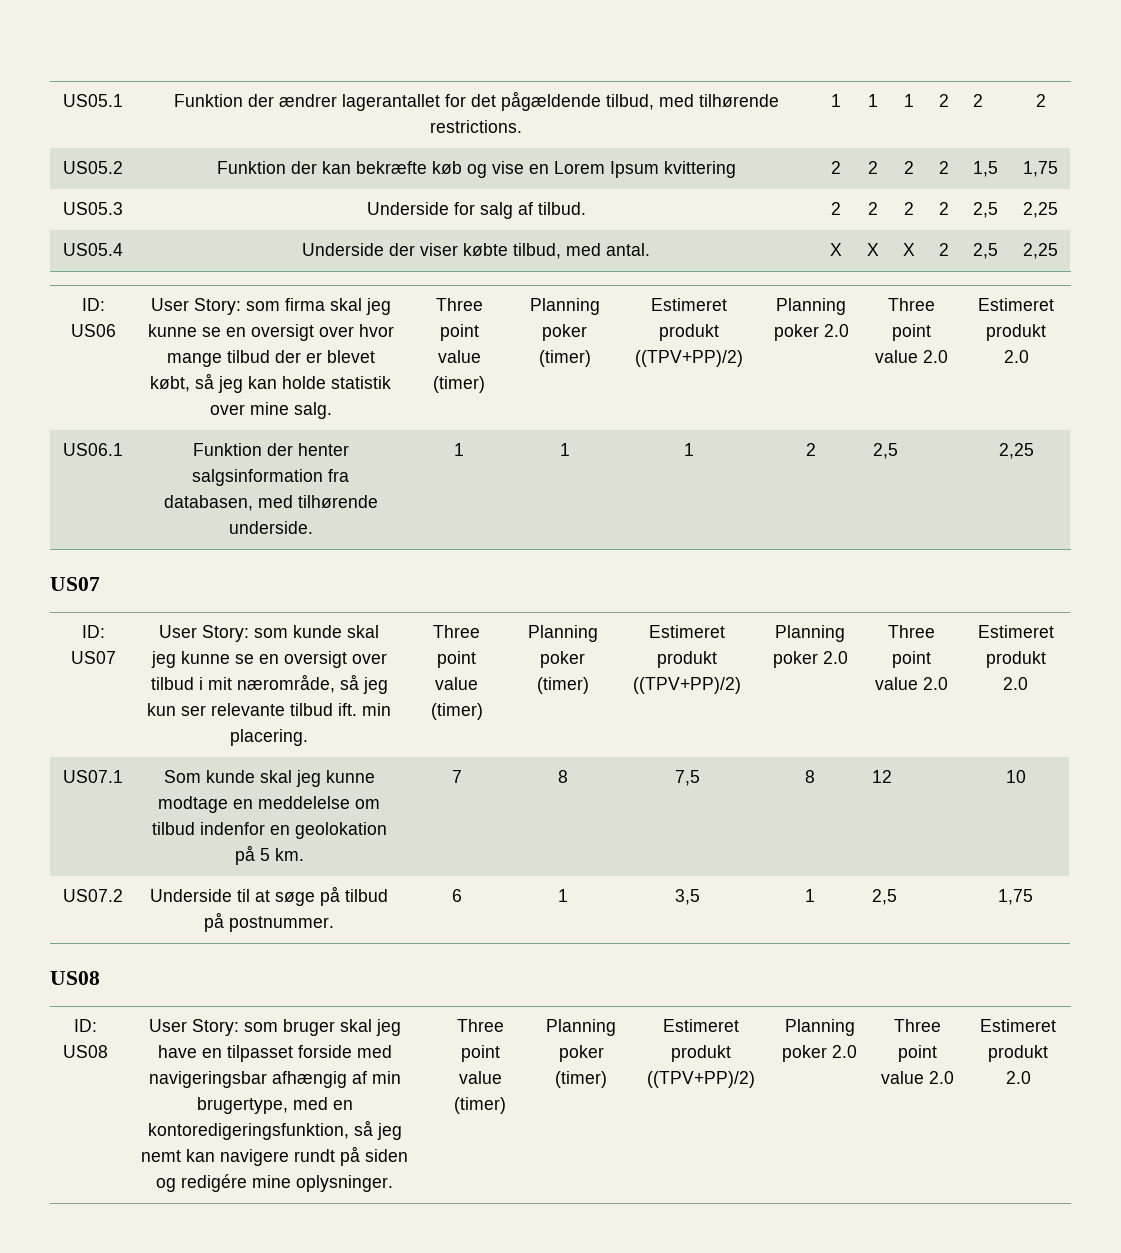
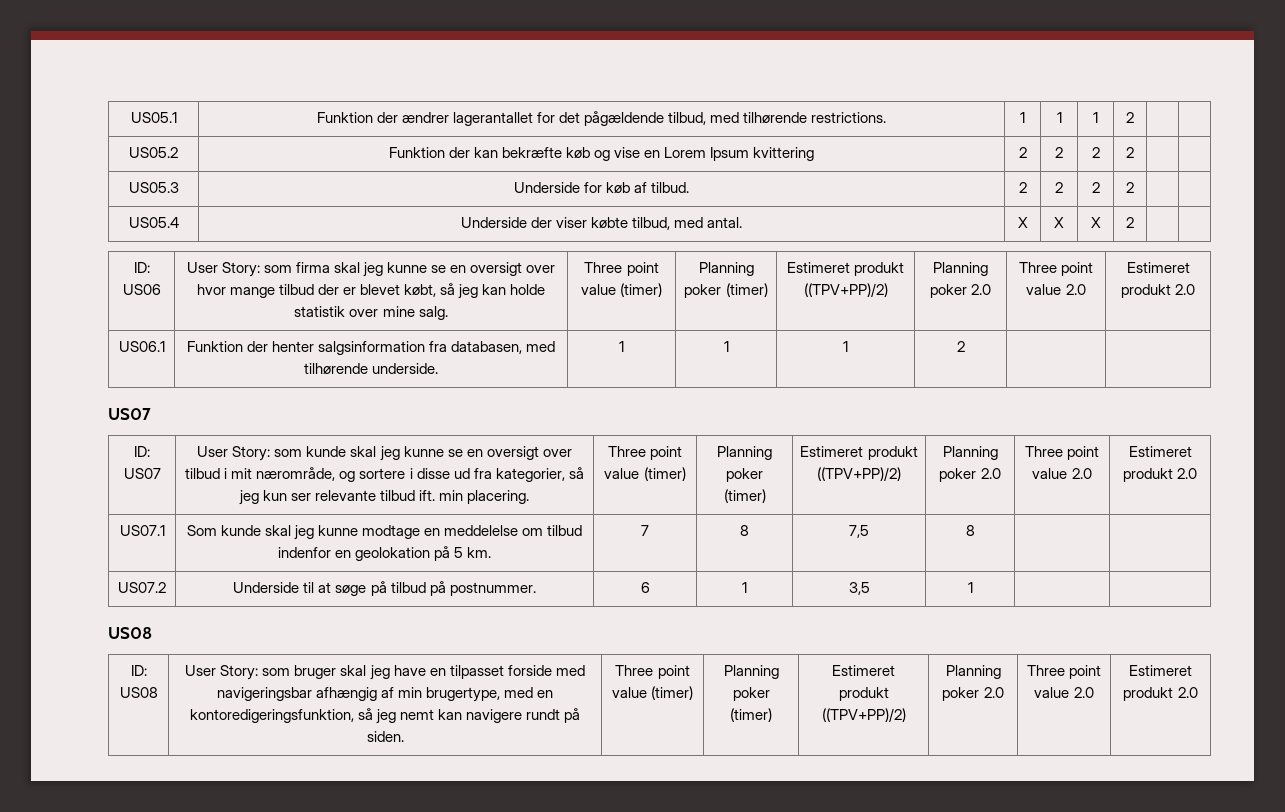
[972,94,983,107] [1035,94,1046,107] 2 | 2 -> (1134, 117) |
[972,161,998,177] [1023,161,1058,177] 1,5 | 1,75 -> (1134, 152) |
[479,202,513,219] salg -> [606,182,630,194] køb
[972,202,998,218] [1023,202,1058,218] 2,5 | 2,25 -> (1134, 187) |
[972,243,998,259] [1023,243,1058,259] 2,5 | 2,25 -> (1134, 222) |
[872,443,898,459] [998,443,1034,459] 2,5 | 2,25 -> (965, 346) |
(335, 683) none -> [339,468,565,482] og sortere i disse ud fra kategorier,
[871,770,892,783] [1005,770,1026,783] 12 | 10 -> (975, 530) |
[871,889,897,905] [998,889,1033,905] 2,5 | 1,75 -> (973, 587) |
[365,1149,408,1162] [156,1174,393,1192] siden og redigére mine oplysninger. -> [366,731,404,742] siden.

